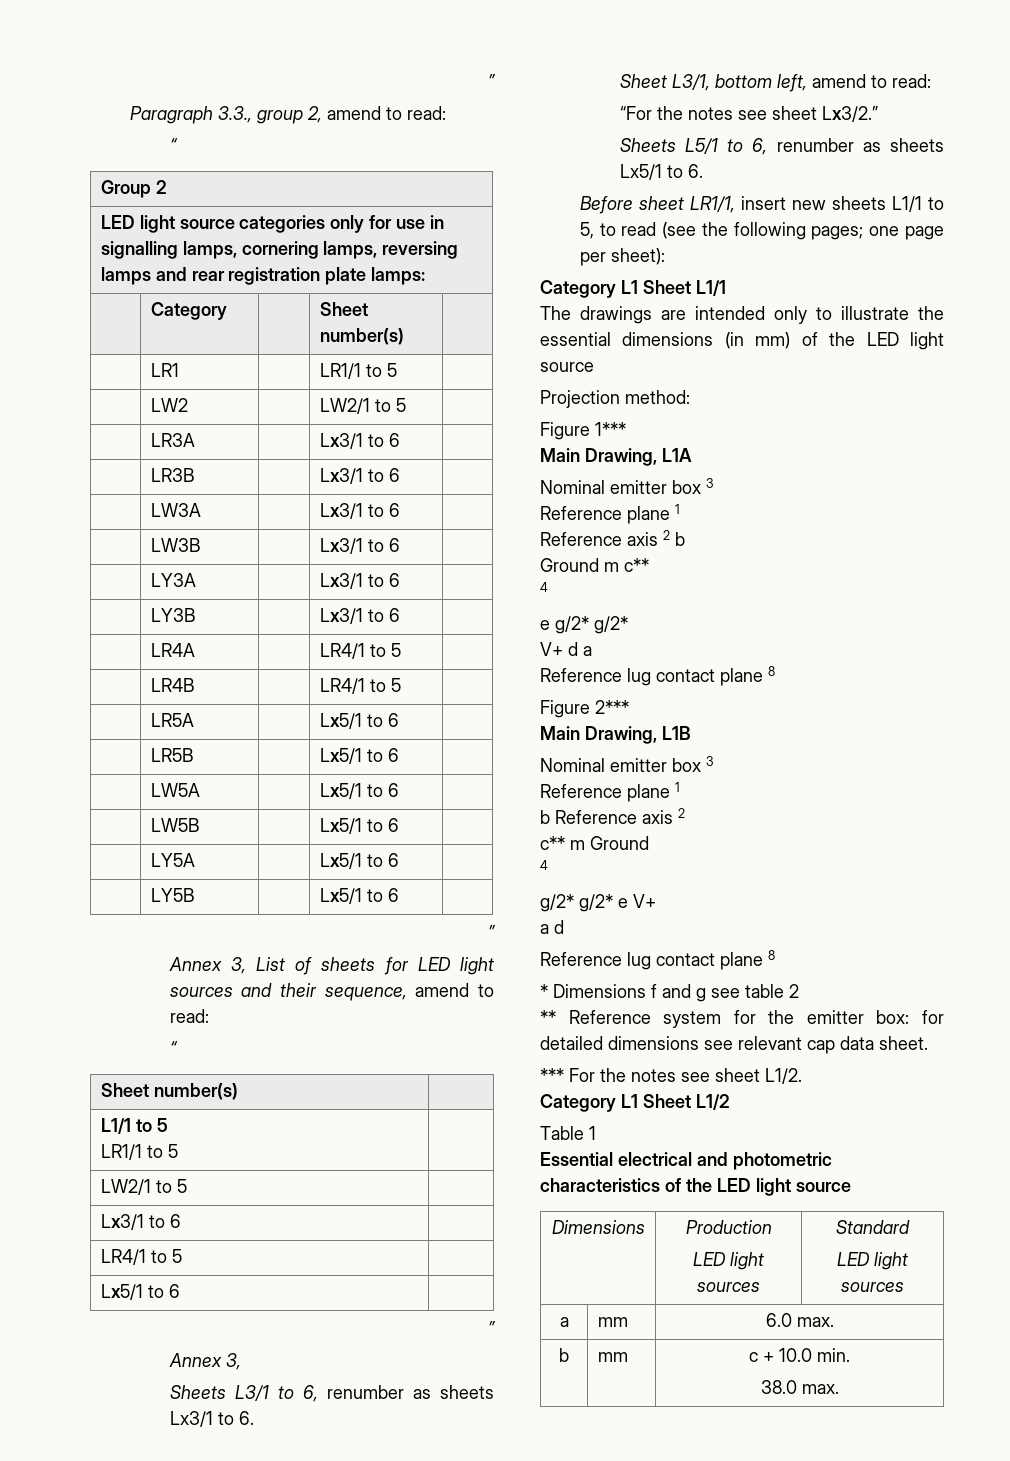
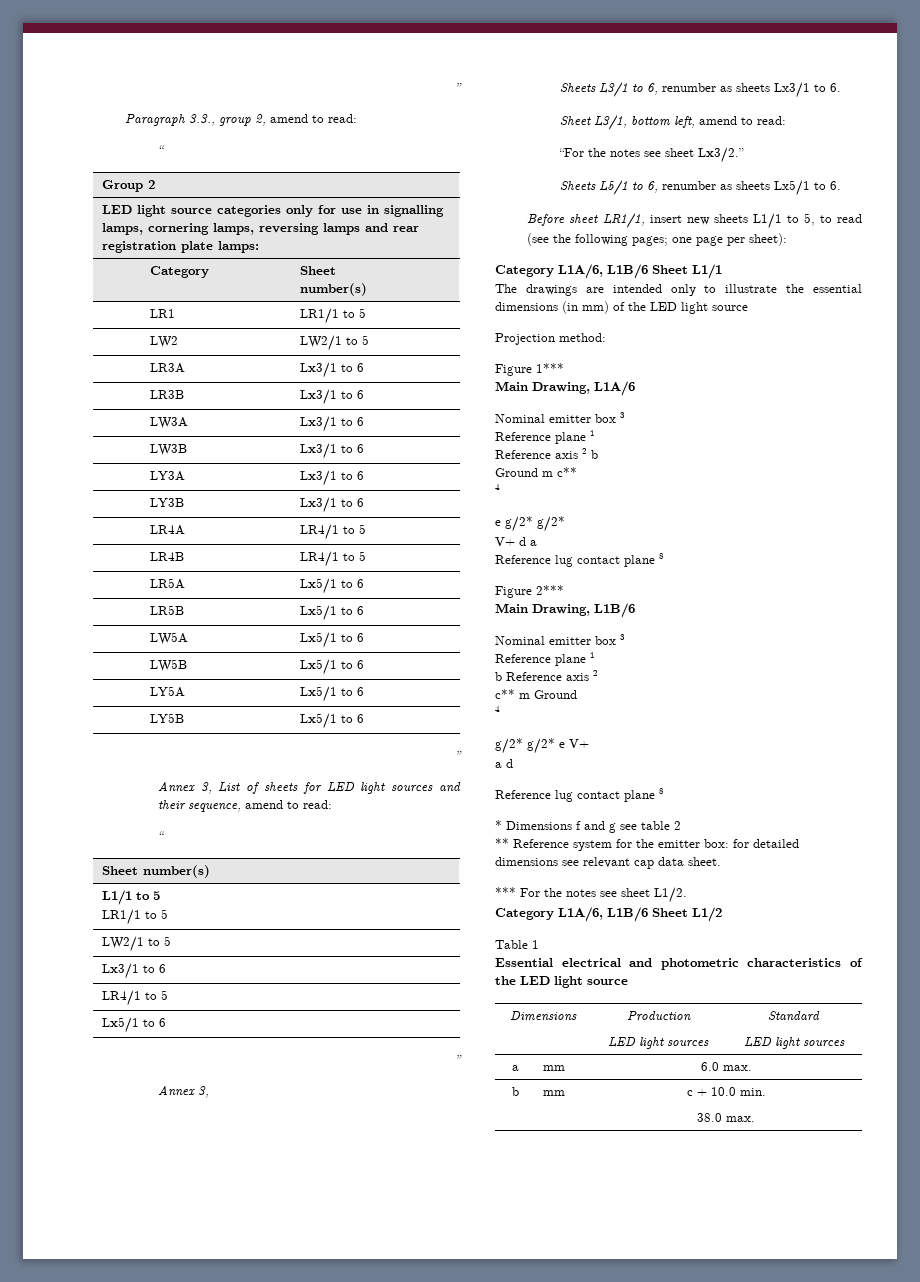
[621,280,638,294] L1 -> [558,264,648,279] L1A/6, L1B/6
[662,448,692,462] L1A -> [594,381,635,396] L1A/6
[662,726,691,740] L1B -> [594,603,635,618] L1B/6
[621,1094,638,1108] L1 -> [558,907,648,922] L1A/6, L1B/6

